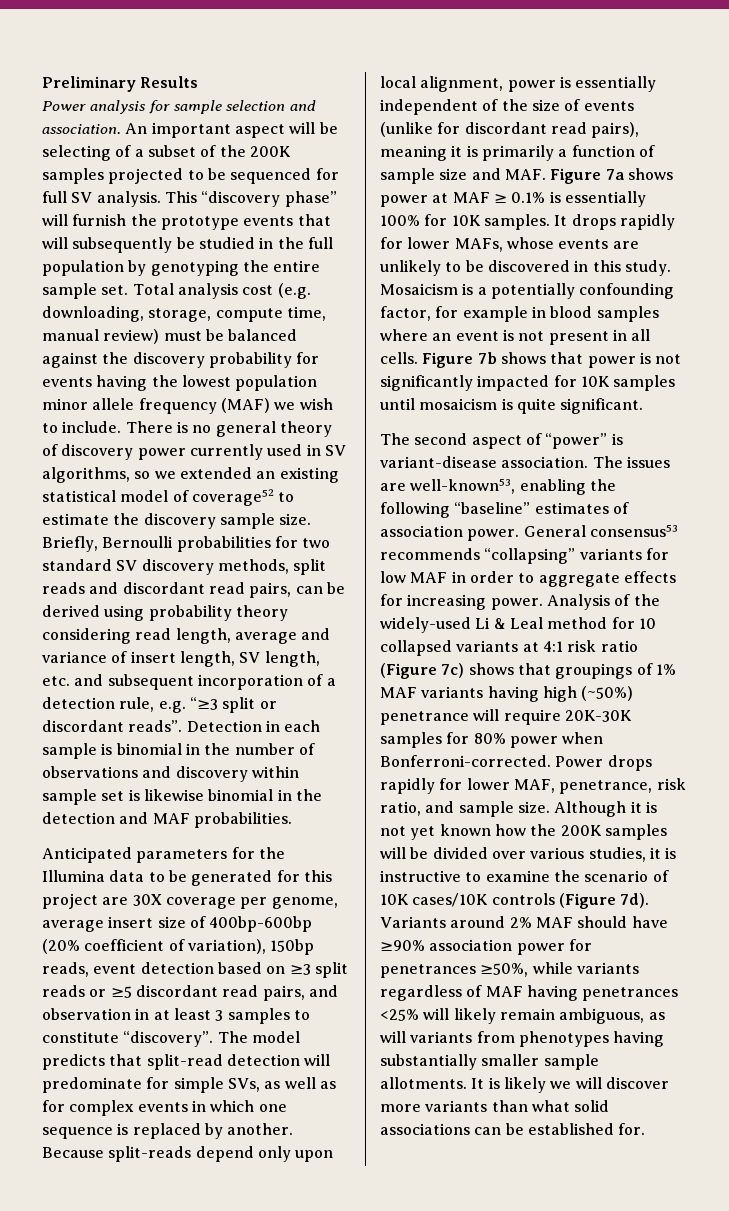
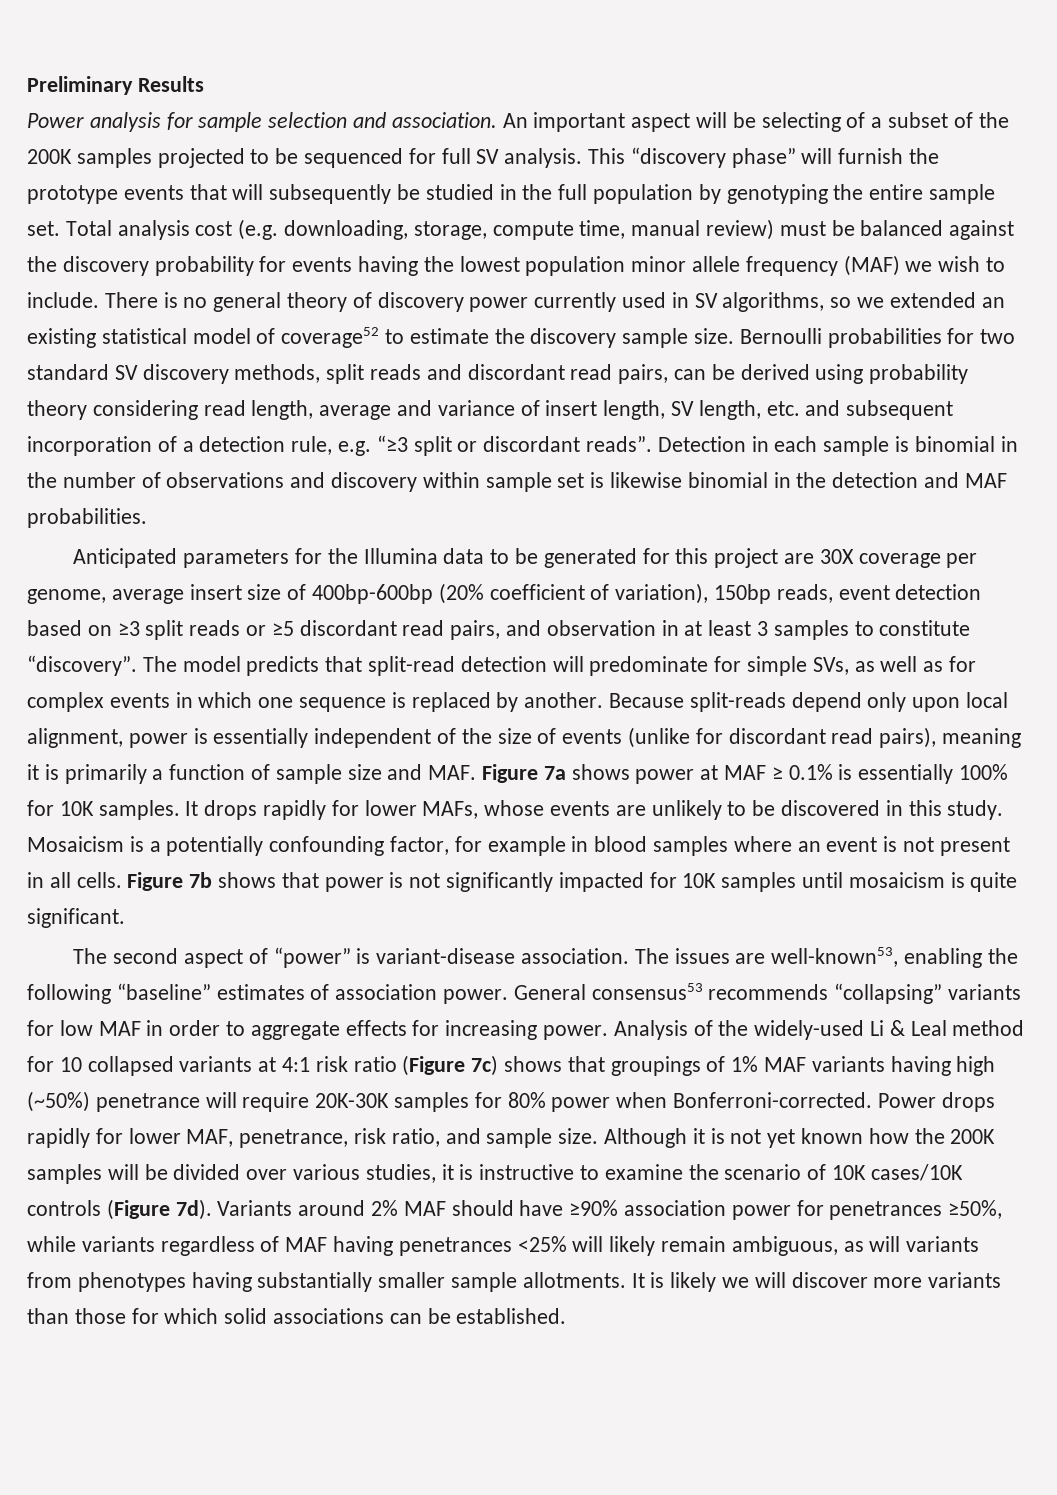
[42,536,98,552] Briefly, -> (735, 336) none
[531,1100,570,1112] what -> [74,1308,219,1324] those for which
[527,1123,646,1135] established for. -> [456,1308,567,1324] established.

